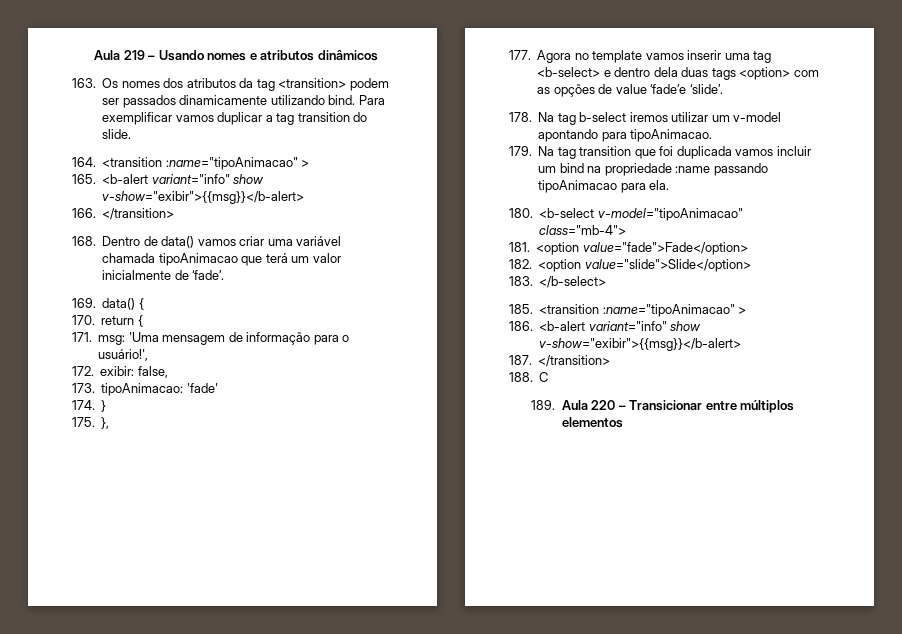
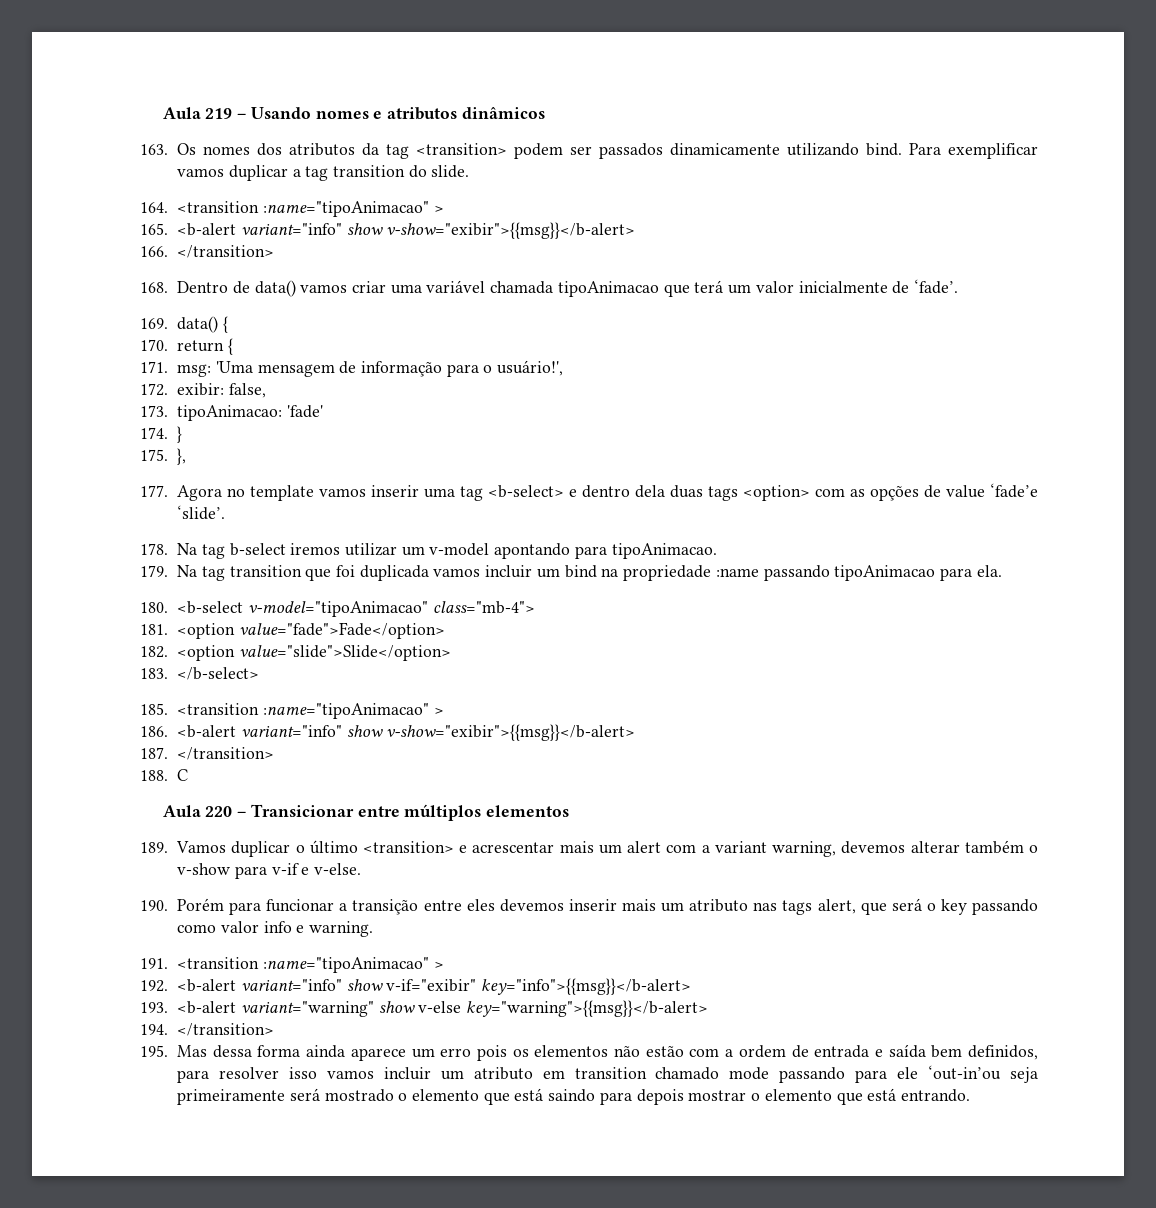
[531,400,556,410] 189. -> (189, 775) none
(623, 422) none -> [140,840,1038,857] [177,863,361,879] [140,898,1038,915] [177,921,373,937] [140,957,444,973] [140,978,691,995] [140,1000,708,1017] [140,1023,275,1036] [140,1044,1039,1061] [177,1065,1038,1083] [177,1088,970,1105] // 189. Vamos duplicar o último <transition> e acrescentar mais um alert com a variant warning, devemos alterar também o v-show para v-if e v-else. // 190. Porém para funcionar a transição entre eles devemos inserir mais um atributo nas tags alert, que será o key passando como valor info e warning. // 191. <transition :name="tipoAnimacao" > // 192. <b-alert variant="info" show v-if="exibir" key="info">{{msg}}</b-alert> // 193. <b-alert variant="warning" show v-else key="warning">{{msg}}</b-alert> // 194. </transition> // 195. Mas dessa forma ainda aparece um erro pois os elementos não estão com a ordem de entrada e saída bem definidos, para resolver isso vamos incluir um atributo em transition chamado mode passando para ele ‘out-in’ou seja primeiramente será mostrado o elemento que está saindo para depois mostrar o elemento que está entrando.

